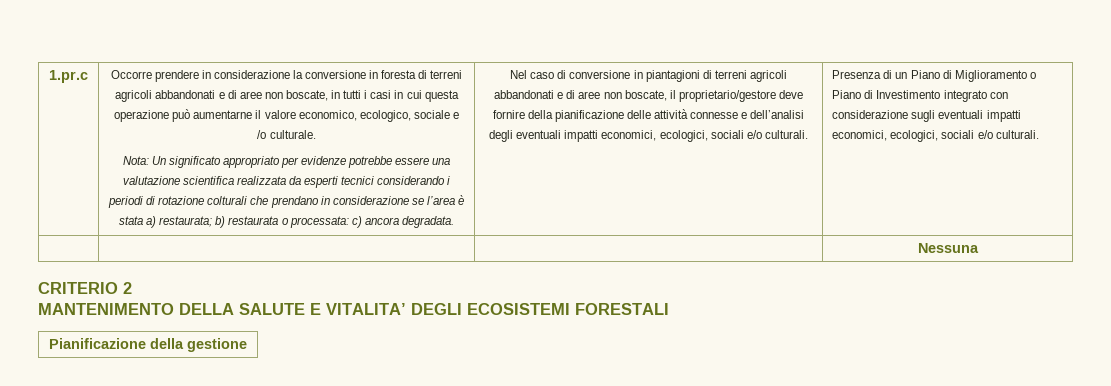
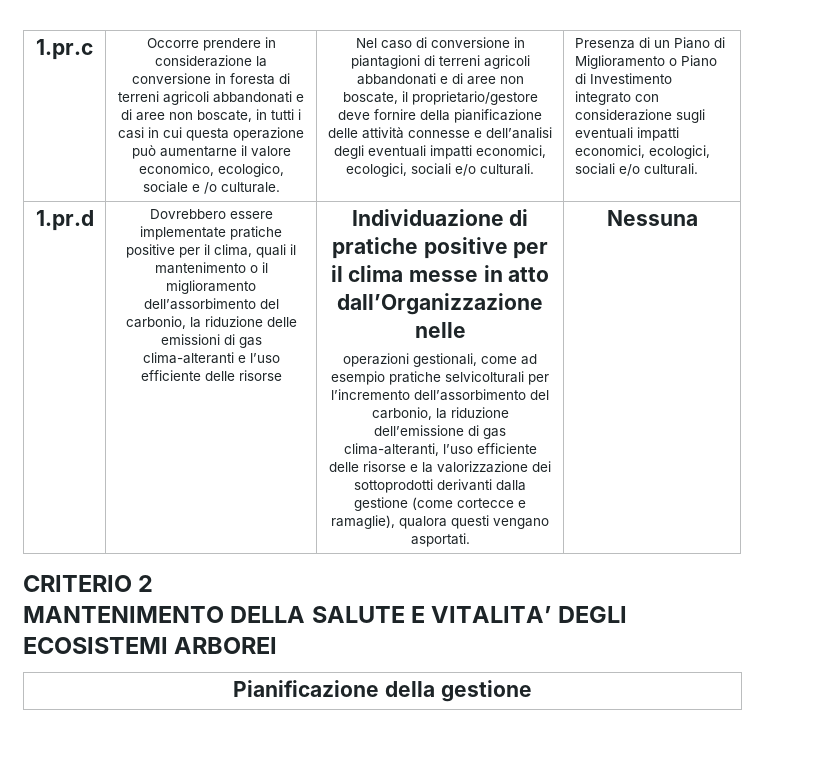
[122,156,451,168] [122,176,451,188] [107,195,465,208] [119,216,454,228] // Nota: Un significato appropriato per evidenze potrebbe essere una valutazione scientifica realizzata da esperti tecnici considerando i periodi di rotazione colturali che prendano in considerazione se l’area è stata a) restaurata; b) restaurata o processata: c) ancora degradata. -> (280, 187) none
(1039, 134) | | -> [35,210,94,231] [149,209,273,219] [140,226,282,240] [126,244,296,258] [154,262,268,274] [166,280,256,294] [143,298,279,310] [125,316,297,329] [160,334,262,348] [142,352,280,364] [140,370,282,381] [351,209,529,226] [331,237,549,259] [330,265,550,282] [337,293,543,315] [414,322,466,338] [343,353,537,367] [331,371,549,385] [331,389,549,401] [371,407,509,420] [374,425,506,439] [343,443,537,456] [329,461,551,473] [354,479,526,493] [354,497,526,511] [331,515,549,529] [410,533,470,547] 1.pr.d | Dovrebbero essere implementate pratiche positive per il clima, quali il mantenimento o il miglioramento dell’assorbimento del carbonio, la riduzione delle emissioni di gas clima-alteranti e l’uso efficiente delle risorse | Individuazione di pratiche positive per il clima messe in atto dall’Organizzazione nelle // operazioni gestionali, come ad esempio pratiche selvicolturali per l’incremento dell’assorbimento del carbonio, la riduzione dell’emissione di gas clima-alteranti, l’uso efficiente delle risorse e la valorizzazione dei sottoprodotti derivanti dalla gestione (come cortecce e ramaglie), qualora questi vengano asportati.
[575,303,669,315] FORESTALI -> [174,637,278,654] ARBOREI

